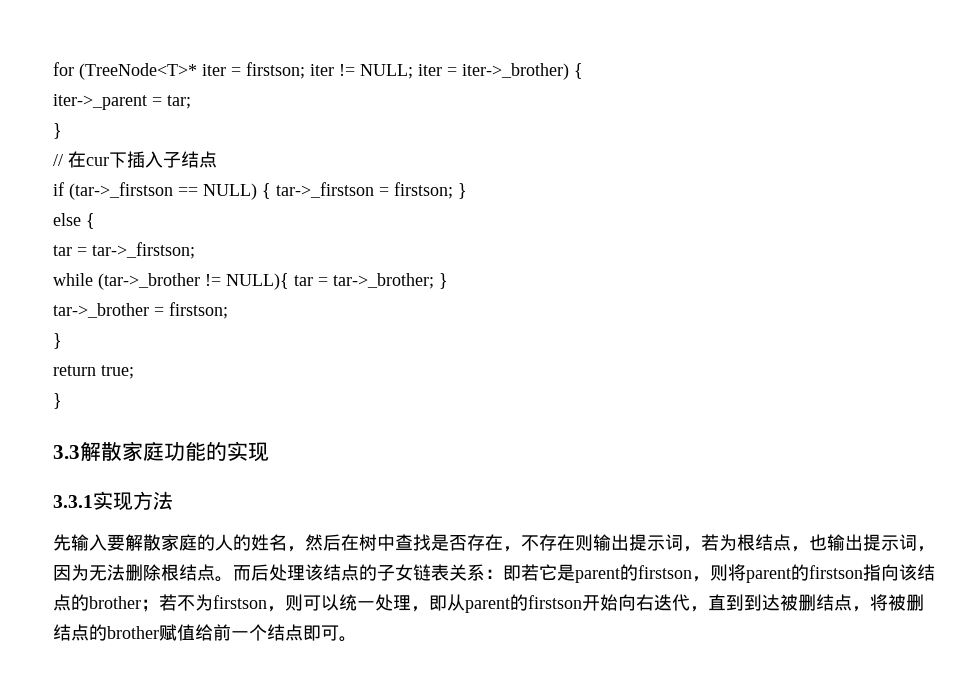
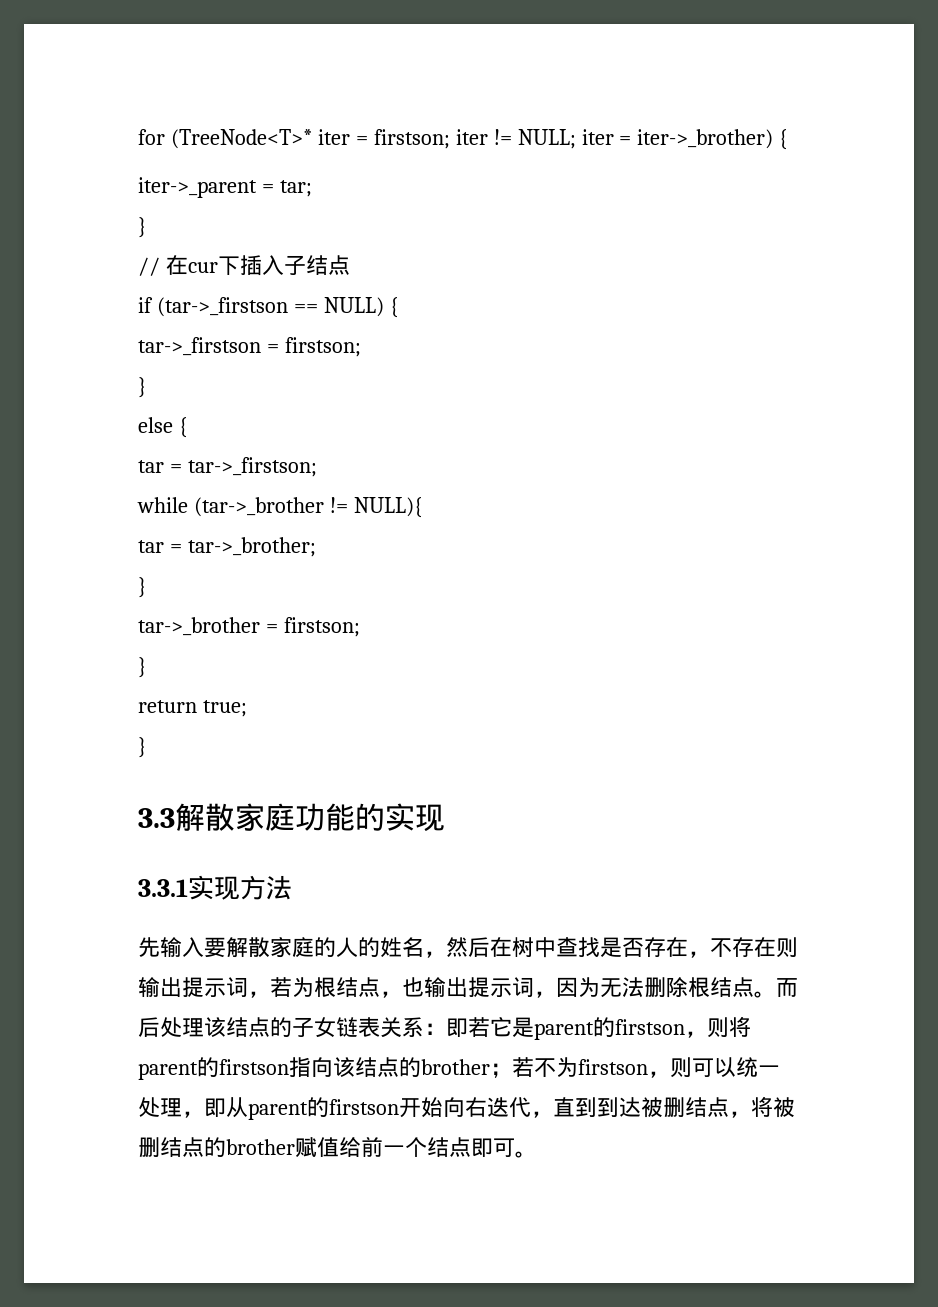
(271, 191) none -> (399, 307) //
(453, 190) none -> (361, 347) //
(289, 281) none -> (423, 507) //
(434, 281) none -> (316, 547) //

